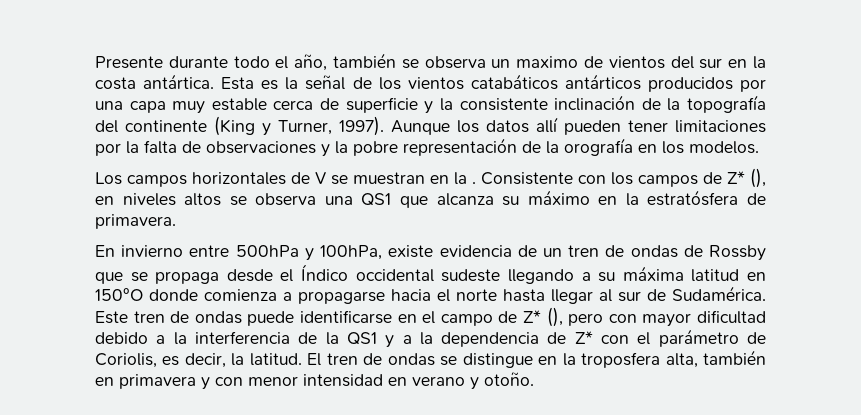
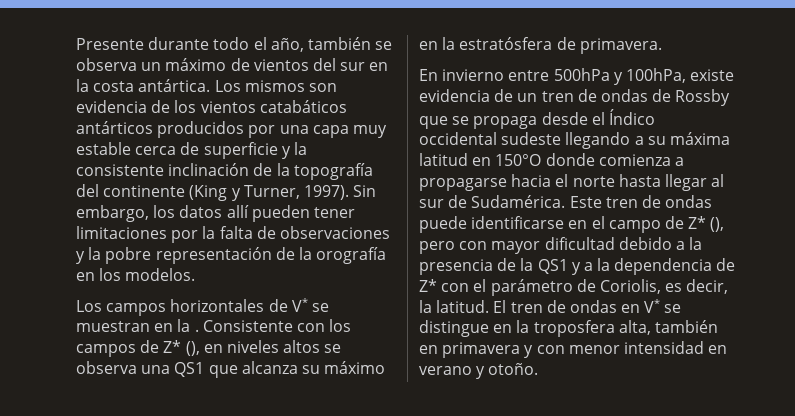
[516,56,579,68] maximo -> [165,58,227,71] máximo
[221,75,346,90] Esta es la señal -> [214,80,337,92] [76,100,147,113] Los mismos son evidencia
[391,120,450,135] Aunque -> [353,185,377,197] [76,205,149,222] Sin embargo,
[315,172,326,184] V -> [291,298,308,312] V*
[194,331,290,344] interferencia -> [419,259,493,275] presencia
(435, 359) none -> [621,299,661,313] en V*

